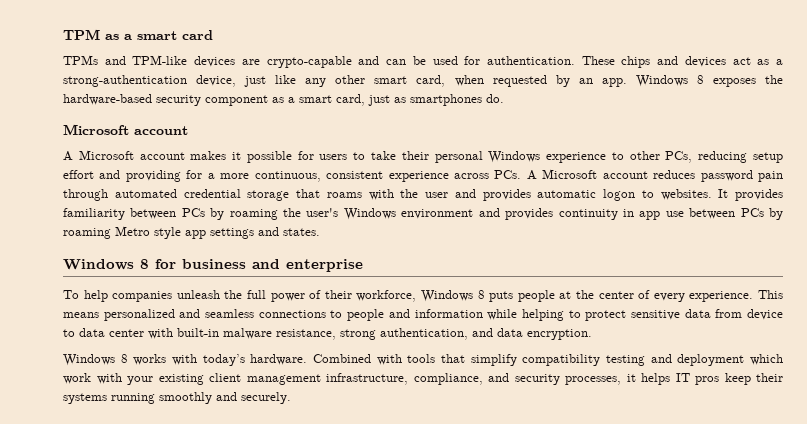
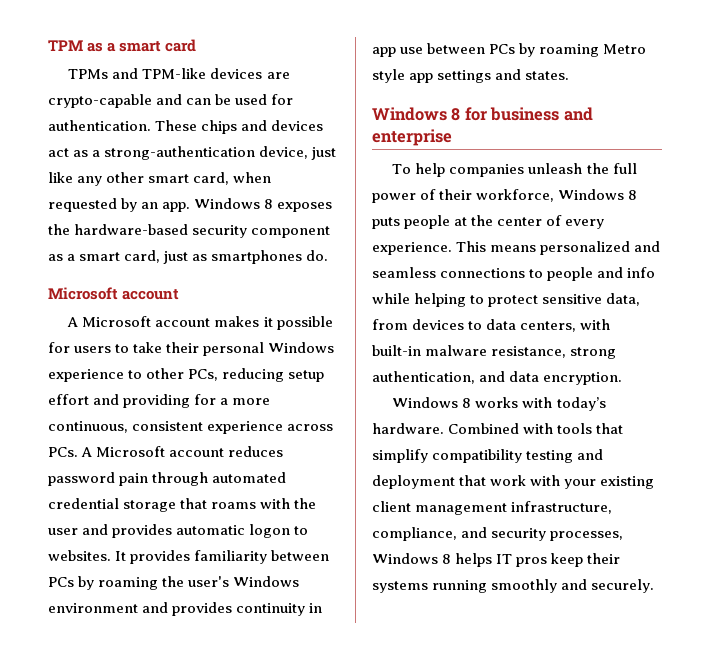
[414,309,483,318] information -> [627,267,656,278] info
[684,309,783,320] data from device -> [606,293,641,306] [372,319,465,330] data, from devices
[109,329,144,337] center -> [520,321,577,332] centers,
[750,354,783,365] which -> [459,475,487,486] that
[626,374,636,382] it -> [372,553,452,564] Windows 8

